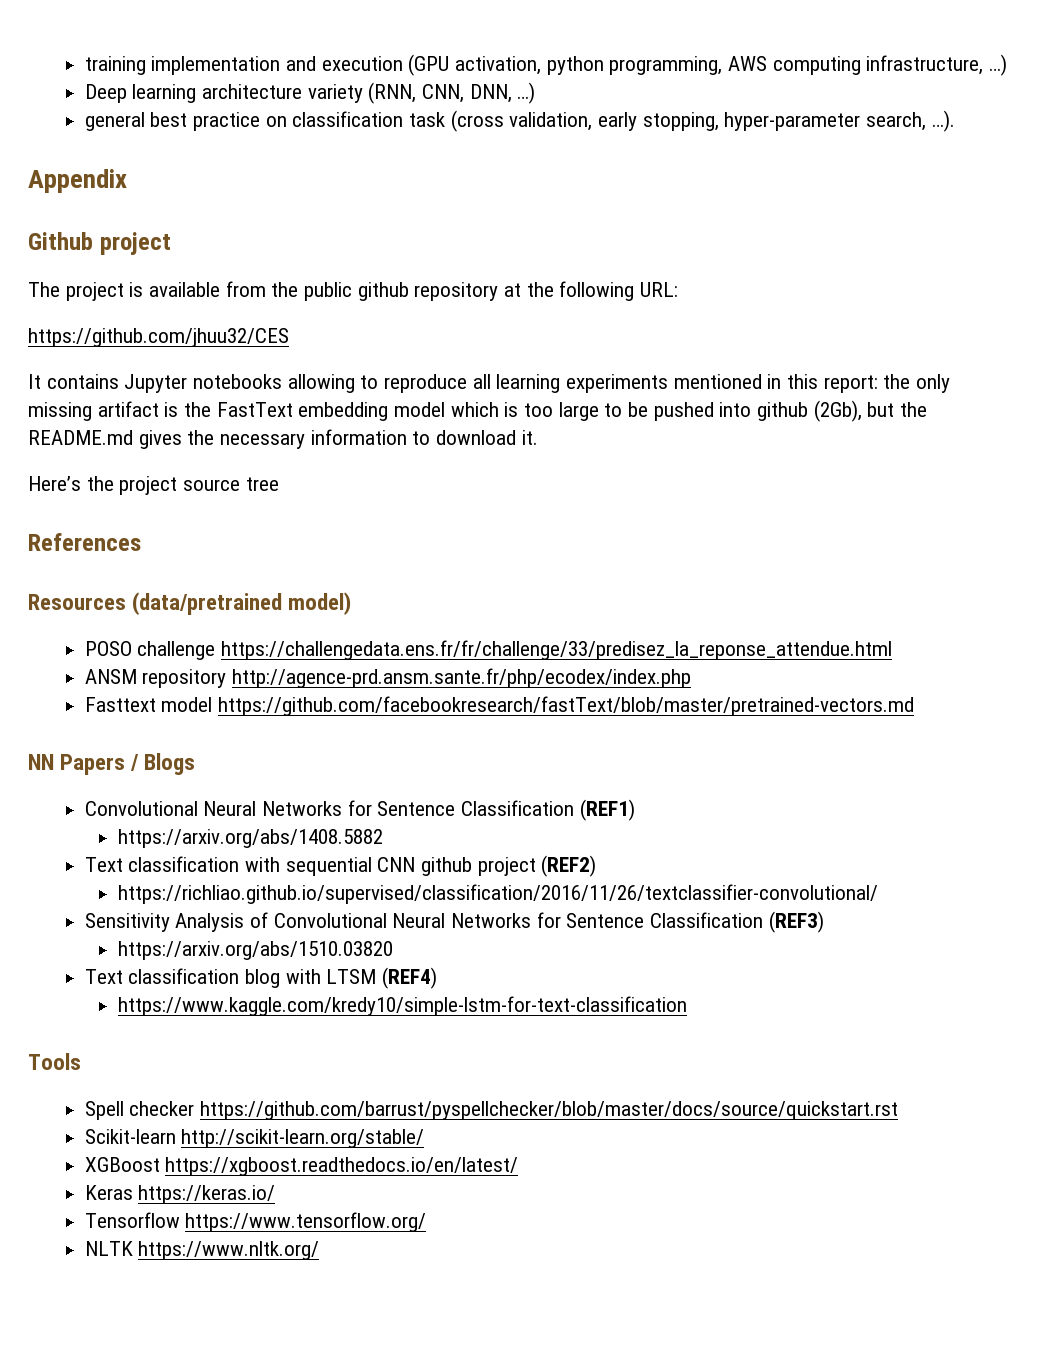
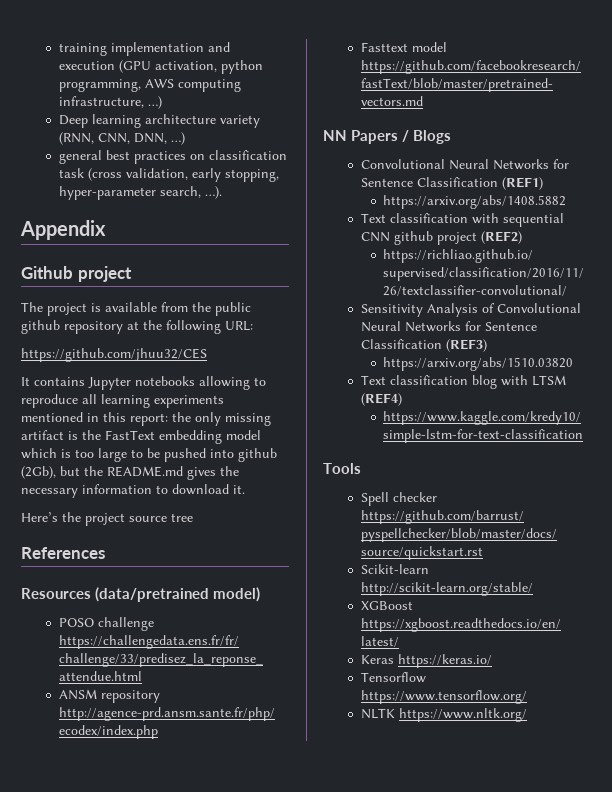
[192,112,260,131] practice -> [133,151,186,164] practices

